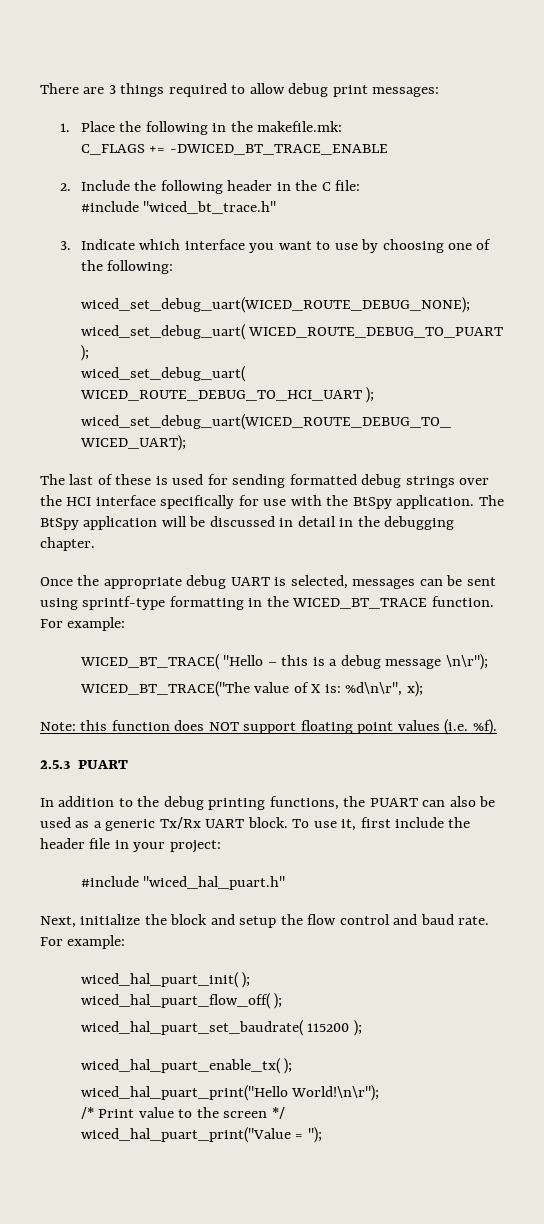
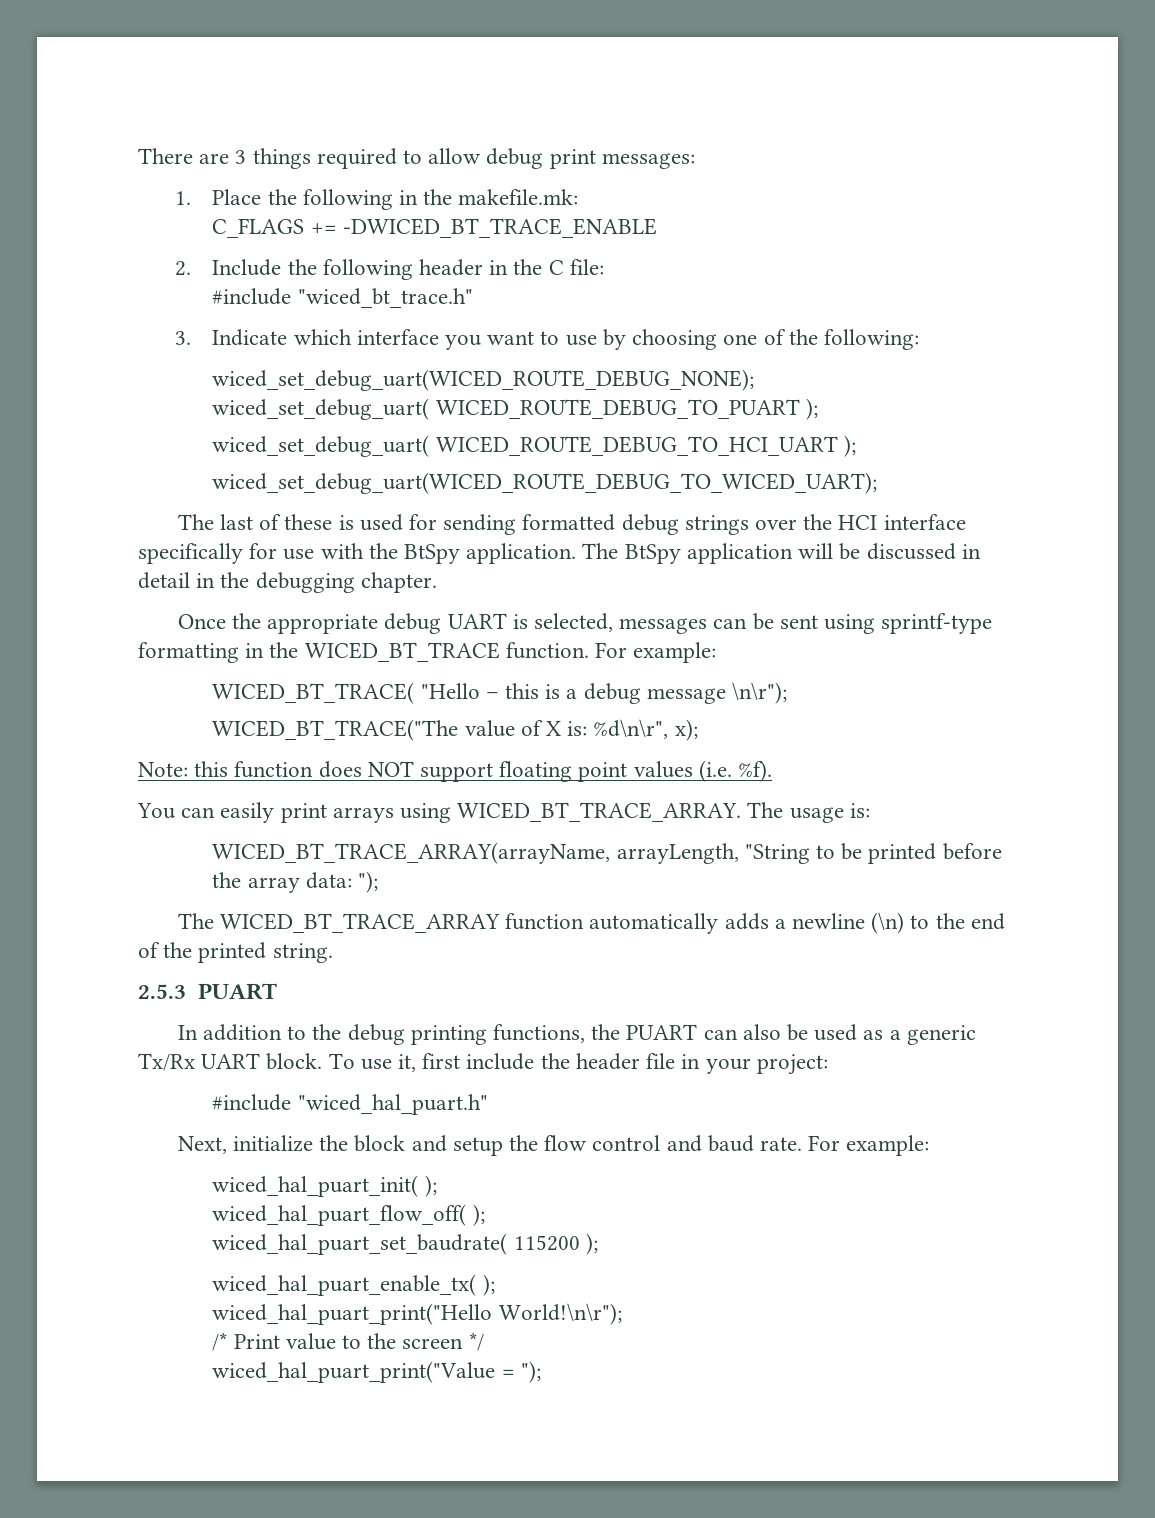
(497, 727) none -> [137,802,870,823] [212,842,1002,864] [212,871,379,893] [177,912,1005,934] [138,942,333,963] // You can easily print arrays using WICED_BT_TRACE_ARRAY. The usage is: // WICED_BT_TRACE_ARRAY(arrayName, arrayLength, "String to be printed before the array data: "); // The WICED_BT_TRACE_ARRAY function automatically adds a newline (\n) to the end of the printed string.

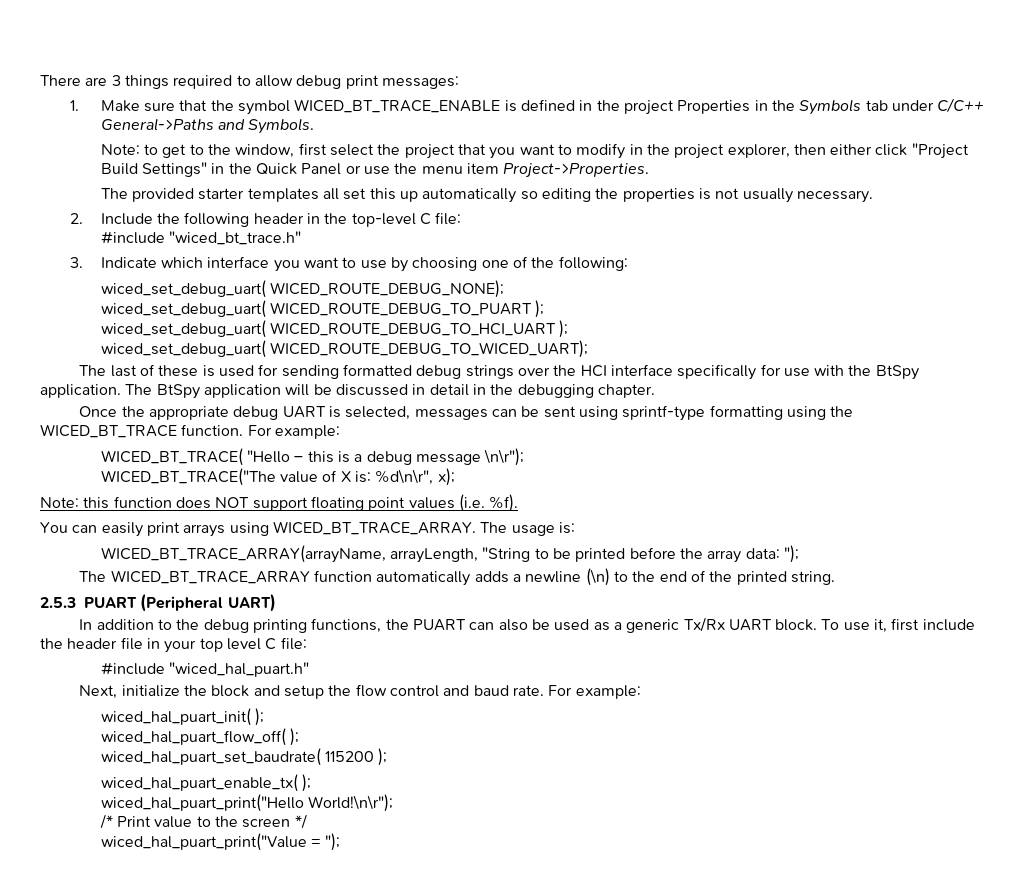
[212,189,579,210] [212,218,657,238] Place the following in the makefile.mk: // C_FLAGS += -DWICED_BT_TRACE_ENABLE -> [100,98,985,115] [100,118,315,134] [100,143,969,159] [100,162,650,178] [100,188,873,203] Make sure that the symbol WICED_BT_TRACE_ENABLE is defined in the project Properties in the Symbols tab under C/C++ General->Paths and Symbols. // Note: to get to the window, first select the project that you want to modify in the project explorer, then either click "Project Build Settings" in the Quick Panel or use the menu item Project->Properties. // The provided starter templates all set this up automatically so editing the properties is not usually necessary.
(543, 267) none -> [351,213,416,227] top-level
[212,369,755,391] wiced_set_debug_uart(WICED_ROUTE_DEBUG_NONE); -> [100,280,505,298] wiced_set_debug_uart( WICED_ROUTE_DEBUG_NONE);
[212,472,878,494] wiced_set_debug_uart(WICED_ROUTE_DEBUG_TO_WICED_UART); -> [100,340,589,358] wiced_set_debug_uart( WICED_ROUTE_DEBUG_TO_WICED_UART);
[245,643,265,658] in -> [786,406,826,420] using
(277, 991) none -> [140,594,276,612] (Peripheral UART)
[756,1054,828,1075] project: -> [199,637,307,652] top level C file:

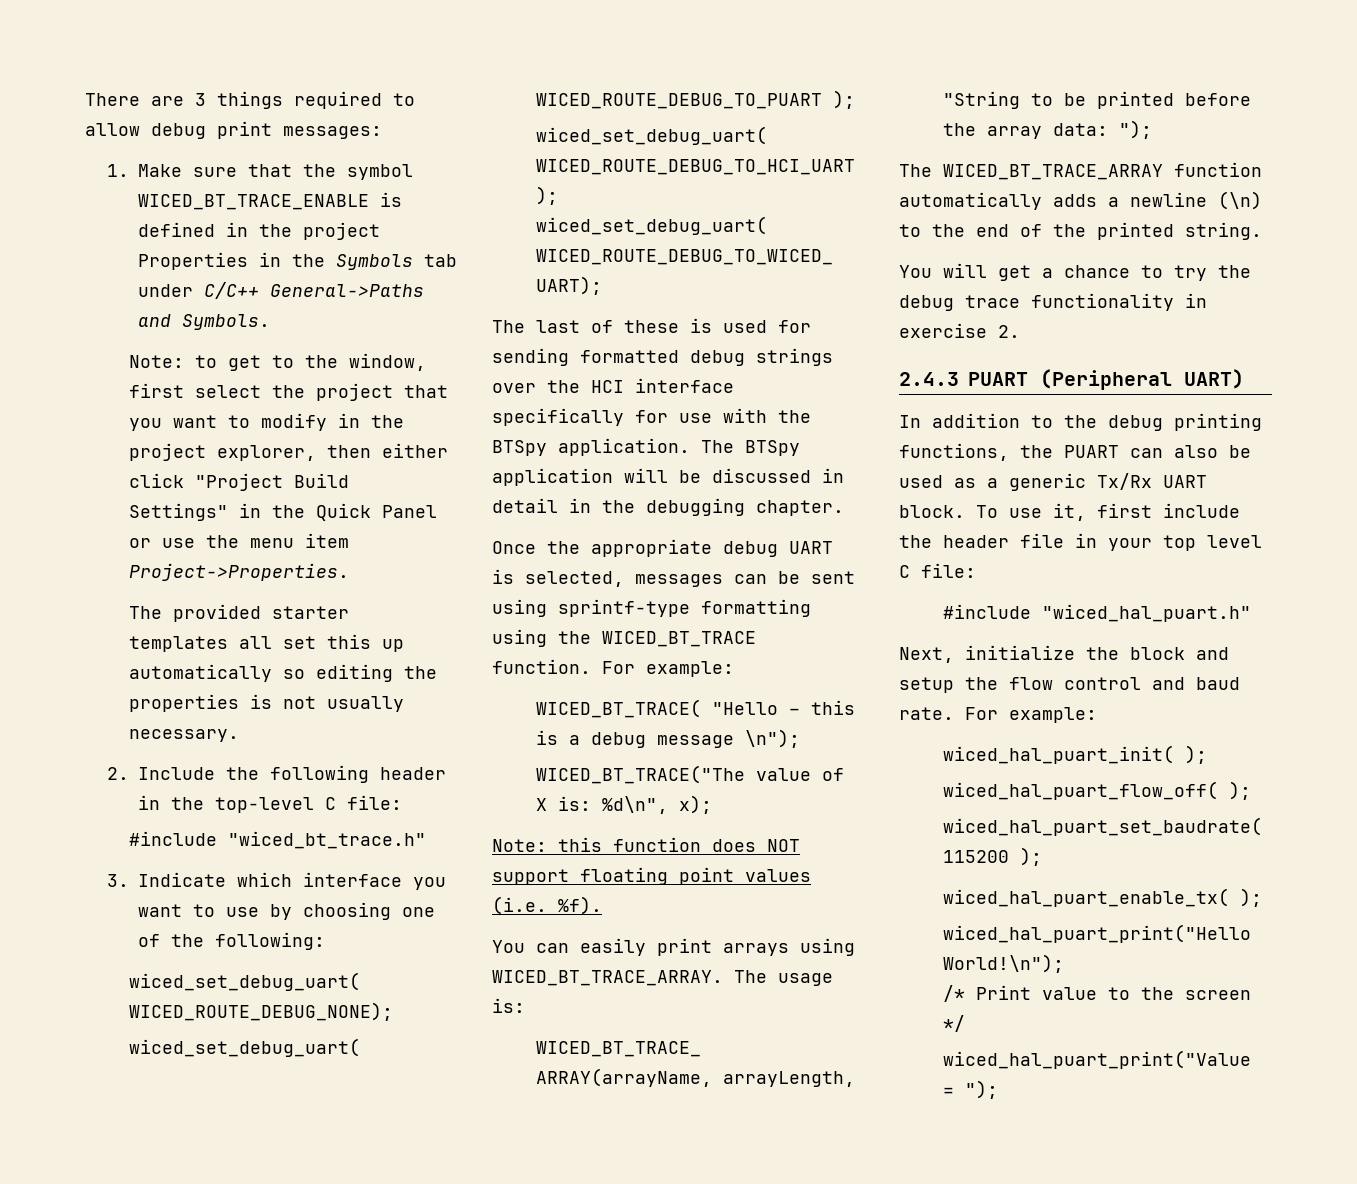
[875,365,919,380] BtSpy -> [492,440,547,456] BTSpy
[156,384,200,399] BtSpy -> [745,440,800,456] BTSpy
[484,448,525,466] \n\r"); -> [745,729,801,748] \n");
[375,469,434,485] %d\n\r", -> [602,796,669,814] %d\n",
[40,597,76,608] 2.5.3 -> [899,263,1251,281] [899,293,1207,311] [899,323,1020,338] [899,372,959,386] You will get a chance to try the debug trace functionality in exercise 2. // 2.4.3
[308,794,394,812] World!\n\r"); -> [943,954,1065,973] World!\n");

